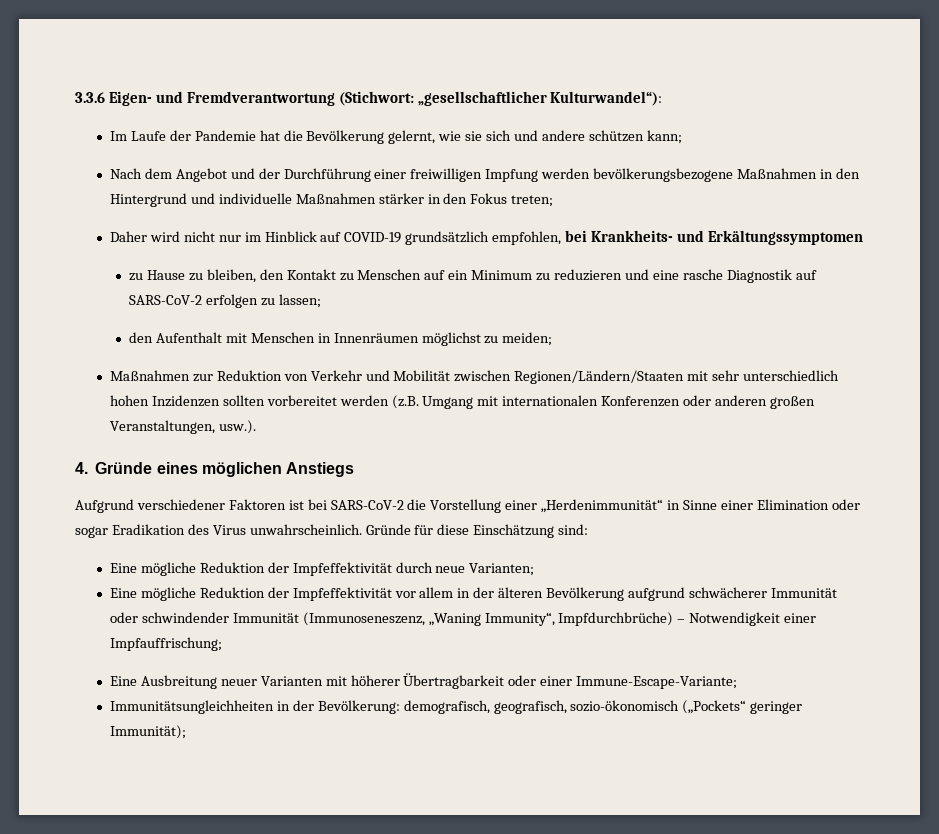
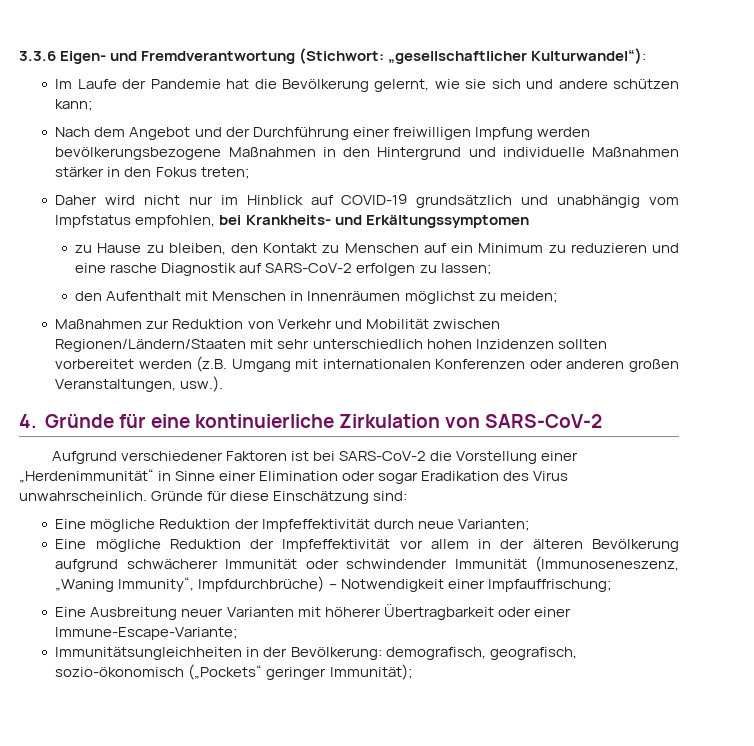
(490, 238) none -> [521,195,680,208] [55,215,132,228] und unabhängig vom Impfstatus
[156,462,355,477] eines möglichen Anstiegs -> [118,414,603,428] für eine kontinuierliche Zirkulation von SARS-CoV-2

